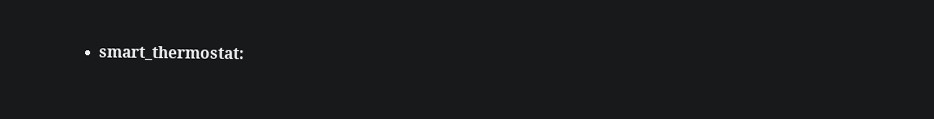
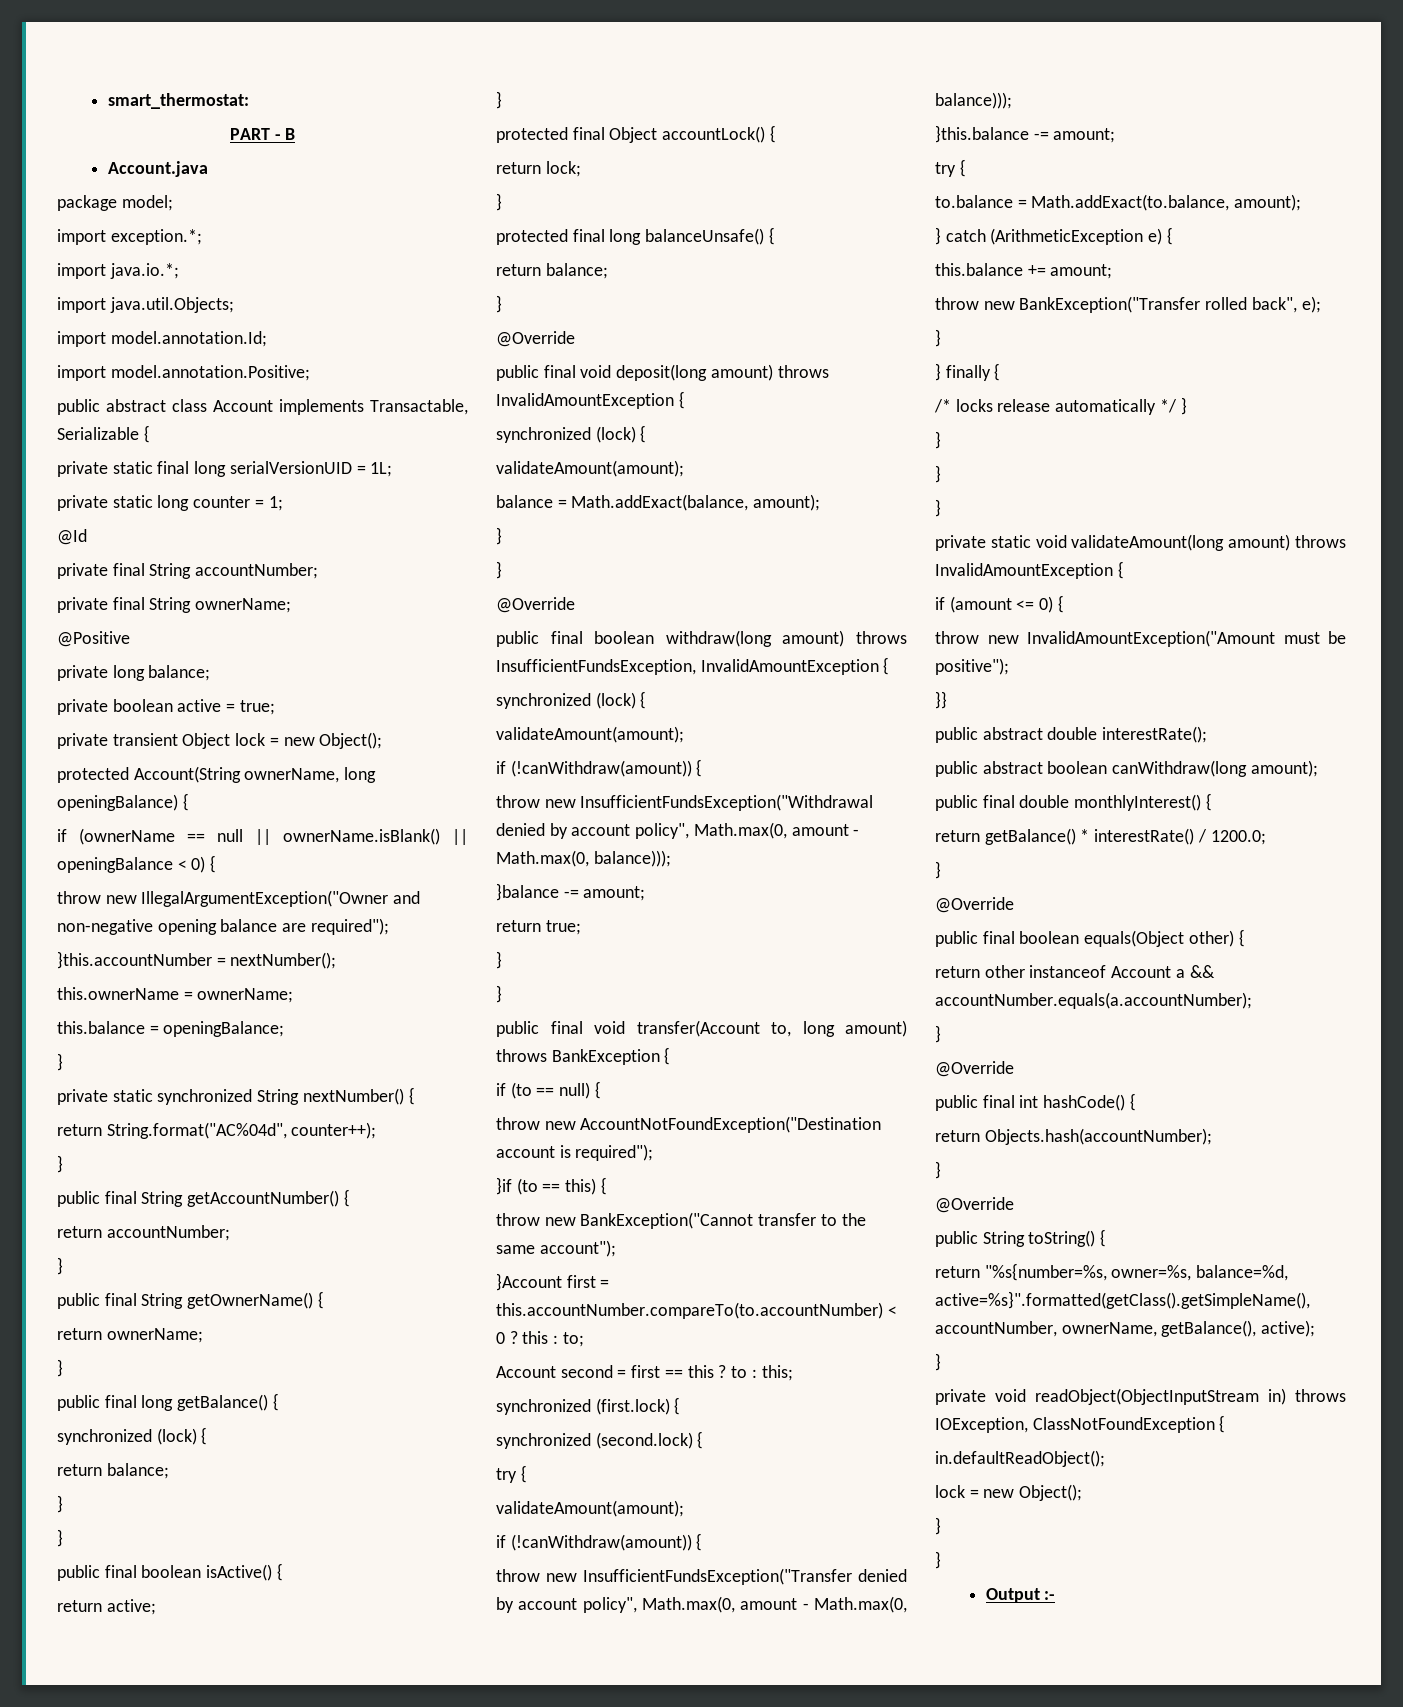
(245, 54) none -> [229,128,296,140] [107,161,208,177] [57,195,173,211] [57,229,202,245] [57,263,179,279] [57,297,234,313] [57,331,267,347] [57,365,310,381] [57,399,468,415] [57,425,150,443] [57,461,393,477] [57,495,283,511] [57,529,87,545] [57,563,319,579] [57,597,292,613] [57,631,130,647] [57,665,211,681] [57,699,275,715] [57,732,383,749] [57,766,377,783] [57,793,189,811] [57,828,468,845] [57,855,217,873] [57,890,421,907] [57,918,389,935] [57,951,337,969] [57,987,294,1003] [57,1021,285,1037] [57,1053,63,1071] [57,1087,415,1105] [57,1122,377,1139] [57,1155,63,1173] [57,1189,350,1207] [57,1225,230,1241] [57,1257,63,1275] [57,1291,324,1309] [57,1328,203,1343] [57,1359,63,1377] [57,1393,279,1411] [57,1427,208,1445] [57,1463,169,1479] [57,1495,63,1513] [57,1529,63,1547] [57,1563,283,1581] [57,1599,156,1615] [496,91,502,109] [496,125,776,143] [496,161,581,177] [496,193,502,211] [496,227,775,245] [496,263,608,279] [496,295,502,313] [496,331,575,347] [496,364,829,381] [496,391,685,409] [496,425,647,443] [496,460,684,477] [496,494,821,511] [496,527,502,545] [496,561,502,579] [496,597,575,613] [496,630,907,647] [496,657,890,675] [496,691,647,709] [496,726,684,743] [496,759,703,777] [496,794,874,811] [496,822,860,839] [496,850,671,867] [496,883,646,901] [496,920,581,935] [496,951,502,969] [496,985,502,1003] [496,1020,907,1037] [496,1047,671,1065] [496,1081,601,1099] [496,1116,882,1133] [496,1144,654,1161] [496,1177,607,1195] [496,1212,866,1229] [496,1240,616,1257] [496,1273,610,1291] [496,1302,897,1319] [496,1331,584,1347] [496,1365,793,1381] [496,1397,681,1415] [496,1431,704,1449] [496,1465,527,1483] [496,1500,684,1517] [496,1533,703,1551] [496,1568,907,1585] [496,1596,907,1613] [935,92,1012,109] [935,125,1116,143] [935,159,966,177] [935,194,1302,211] [935,227,1173,245] [935,263,1113,279] [935,296,1321,313] [935,329,941,347] [935,363,1001,381] [934,397,1187,415] [935,431,941,449] [935,465,941,483] [935,499,941,517] [935,534,1346,551] [935,561,1124,579] [935,595,1064,613] [935,630,1346,647] [935,658,1009,675] [935,691,947,709] [935,726,1208,743] [935,760,1318,777] [935,793,1212,811] [935,828,1266,845] [935,861,941,879] [935,897,1014,913] [935,929,1245,947] [935,965,1215,978] [935,992,1252,1009] [935,1025,941,1043] [935,1061,1014,1077] [935,1093,1136,1111] [935,1128,1212,1145] [935,1161,941,1179] [935,1197,1014,1213] [935,1229,1107,1247] [935,1263,1289,1281] [935,1291,1310,1309] [935,1320,1316,1337] [935,1353,941,1371] [935,1388,1346,1405] [935,1415,1226,1433] [935,1450,1105,1467] [935,1484,1083,1501] [935,1517,941,1535] [935,1551,941,1569] [985,1588,1056,1603] // PART - B // Account.java // package model; // import exception.*; // import java.io.*; // import java.util.Objects; // import model.annotation.Id; // import model.annotation.Positive; // public abstract class Account implements Transactable, Serializable { // private static final long serialVersionUID = 1L; // private static long counter = 1; // @Id // private final String accountNumber; // private final String ownerName; // @Positive // private long balance; // private boolean active = true; // private transient Object lock = new Object(); // protected Account(String ownerName, long openingBalance) { // if (ownerName == null || ownerName.isBlank() || openingBalance < 0) { // throw new IllegalArgumentException("Owner and non-negative opening balance are required"); // }this.accountNumber = nextNumber(); // this.ownerName = ownerName; // this.balance = openingBalance; // } // private static synchronized String nextNumber() { // return String.format("AC%04d", counter++); // } // public final String getAccountNumber() { // return accountNumber; // } // public final String getOwnerName() { // return ownerName; // } // public final long getBalance() { // synchronized (lock) { // return balance; // } // } // public final boolean isActive() { // return active; // } // protected final Object accountLock() { // return lock; // } // protected final long balanceUnsafe() { // return balance; // } // @Override // public final void deposit(long amount) throws InvalidAmountException { // synchronized (lock) { // validateAmount(amount); // balance = Math.addExact(balance, amount); // } // } // @Override // public final boolean withdraw(long amount) throws InsufficientFundsException, InvalidAmountException { // synchronized (lock) { // validateAmount(amount); // if (!canWithdraw(amount)) { // throw new InsufficientFundsException("Withdrawal denied by account policy", Math.max(0, amount - Math.max(0, balance))); // }balance -= amount; // return true; // } // } // public final void transfer(Account to, long amount) throws BankException { // if (to == null) { // throw new AccountNotFoundException("Destination account is required"); // }if (to == this) { // throw new BankException("Cannot transfer to the same account"); // }Account first = this.accountNumber.compareTo(to.accountNumber) < 0 ? this : to; // Account second = first == this ? to : this; // synchronized (first.lock) { // synchronized (second.lock) { // try { // validateAmount(amount); // if (!canWithdraw(amount)) { // throw new InsufficientFundsException("Transfer denied by account policy", Math.max(0, amount - Math.max(0, balance))); // }this.balance -= amount; // try { // to.balance = Math.addExact(to.balance, amount); // } catch (ArithmeticException e) { // this.balance += amount; // throw new BankException("Transfer rolled back", e); // } // } finally { // /* locks release automatically */ } // } // } // } // private static void validateAmount(long amount) throws InvalidAmountException { // if (amount <= 0) { // throw new InvalidAmountException("Amount must be positive"); // }} // public abstract double interestRate(); // public abstract boolean canWithdraw(long amount); // public final double monthlyInterest() { // return getBalance() * interestRate() / 1200.0; // } // @Override // public final boolean equals(Object other) { // return other instanceof Account a && accountNumber.equals(a.accountNumber); // } // @Override // public final int hashCode() { // return Objects.hash(accountNumber); // } // @Override // public String toString() { // return "%s{number=%s, owner=%s, balance=%d, active=%s}".formatted(getClass().getSimpleName(), accountNumber, ownerName, getBalance(), active); // } // private void readObject(ObjectInputStream in) throws IOException, ClassNotFoundException { // in.defaultReadObject(); // lock = new Object(); // } // } // Output :-

